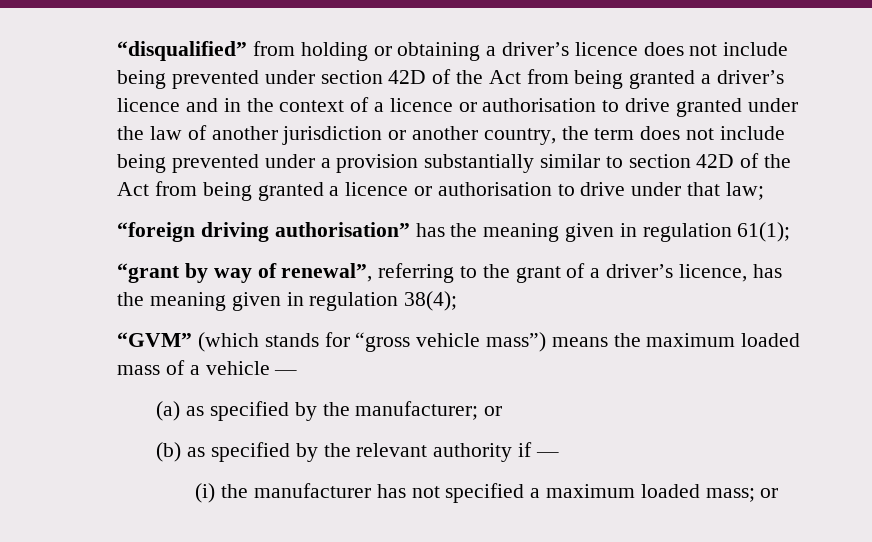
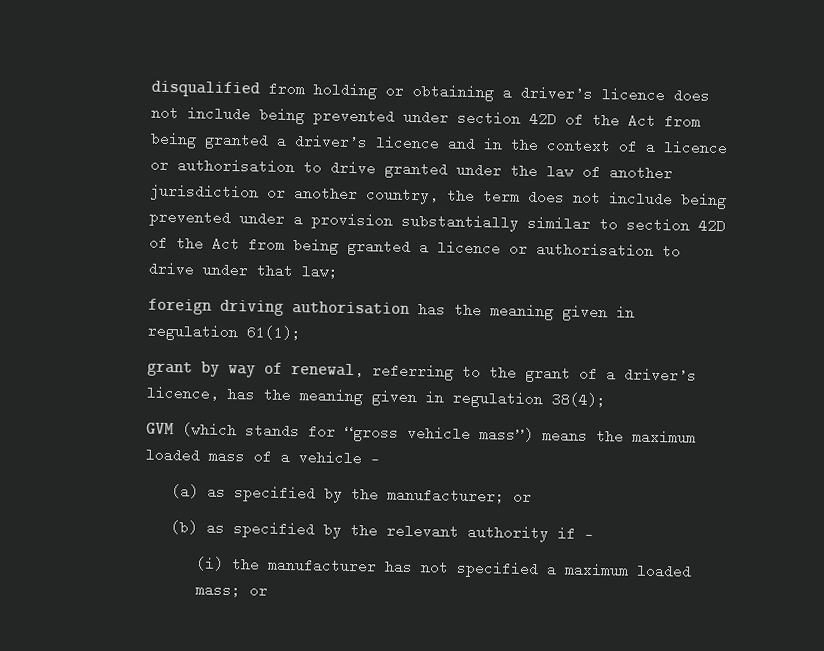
[117,41,248,61] “disqualified” -> [150,80,260,98] disqualified
[117,222,410,242] “foreign driving authorisation” -> [147,298,410,316] foreign driving authorisation
[117,263,181,283] “grant -> [146,361,193,377] grant
[281,263,373,282] renewal”, -> [290,362,364,378] renewal,
[117,332,193,347] “GVM” -> [145,422,174,435] GVM

